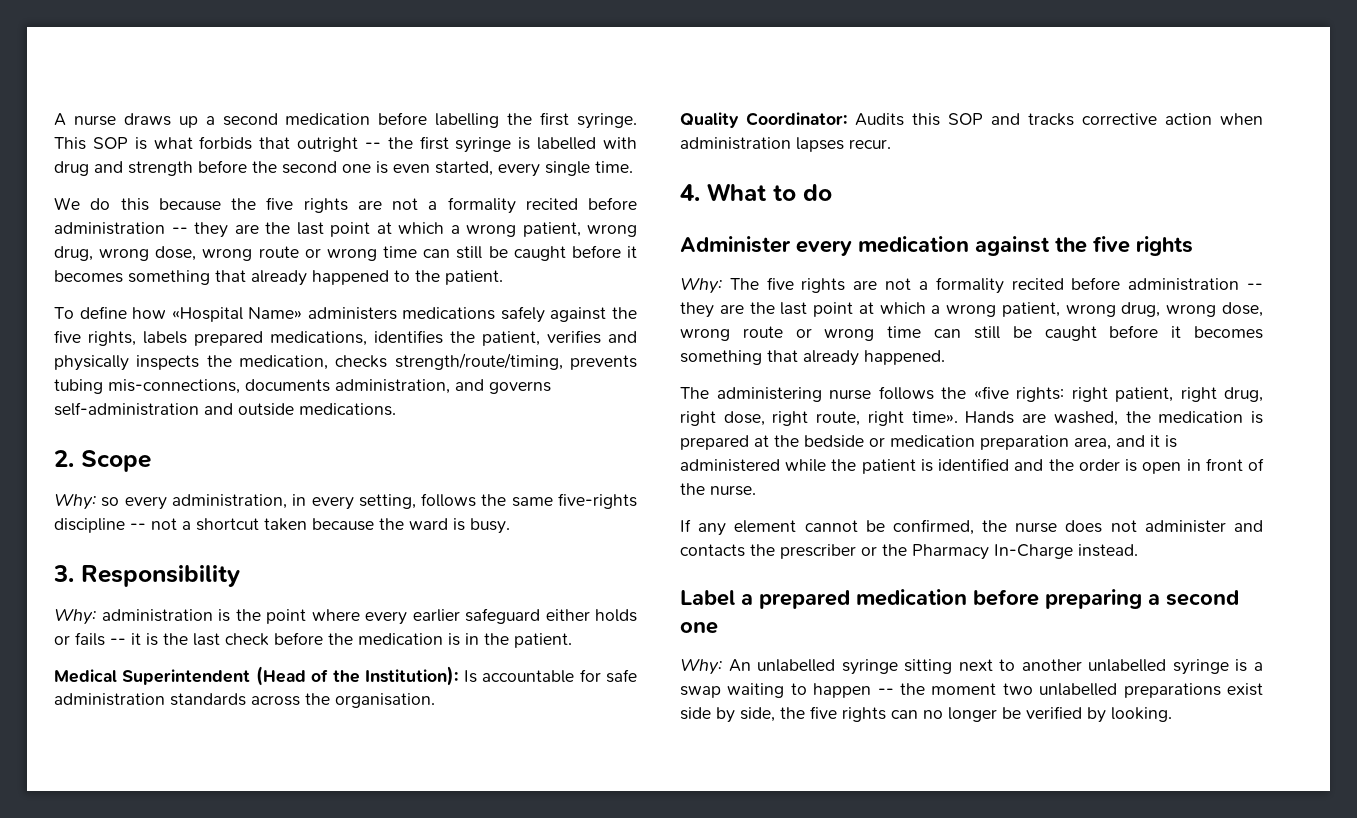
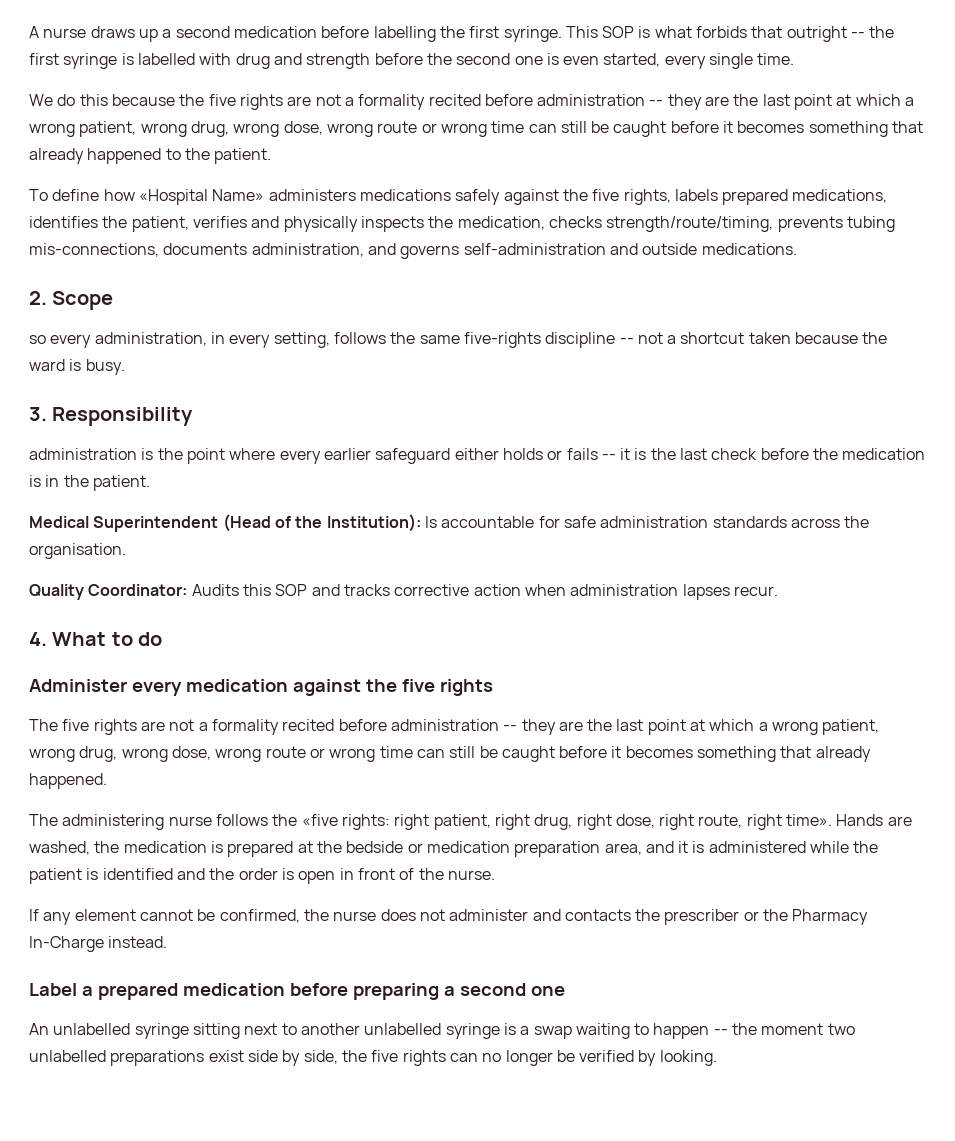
[54,494,96,510] Why: -> (114, 300) none
[54,609,96,625] Why: -> (194, 416) none
[680,278,722,294] Why: -> (493, 687) none
[680,659,722,675] Why: -> (565, 991) none

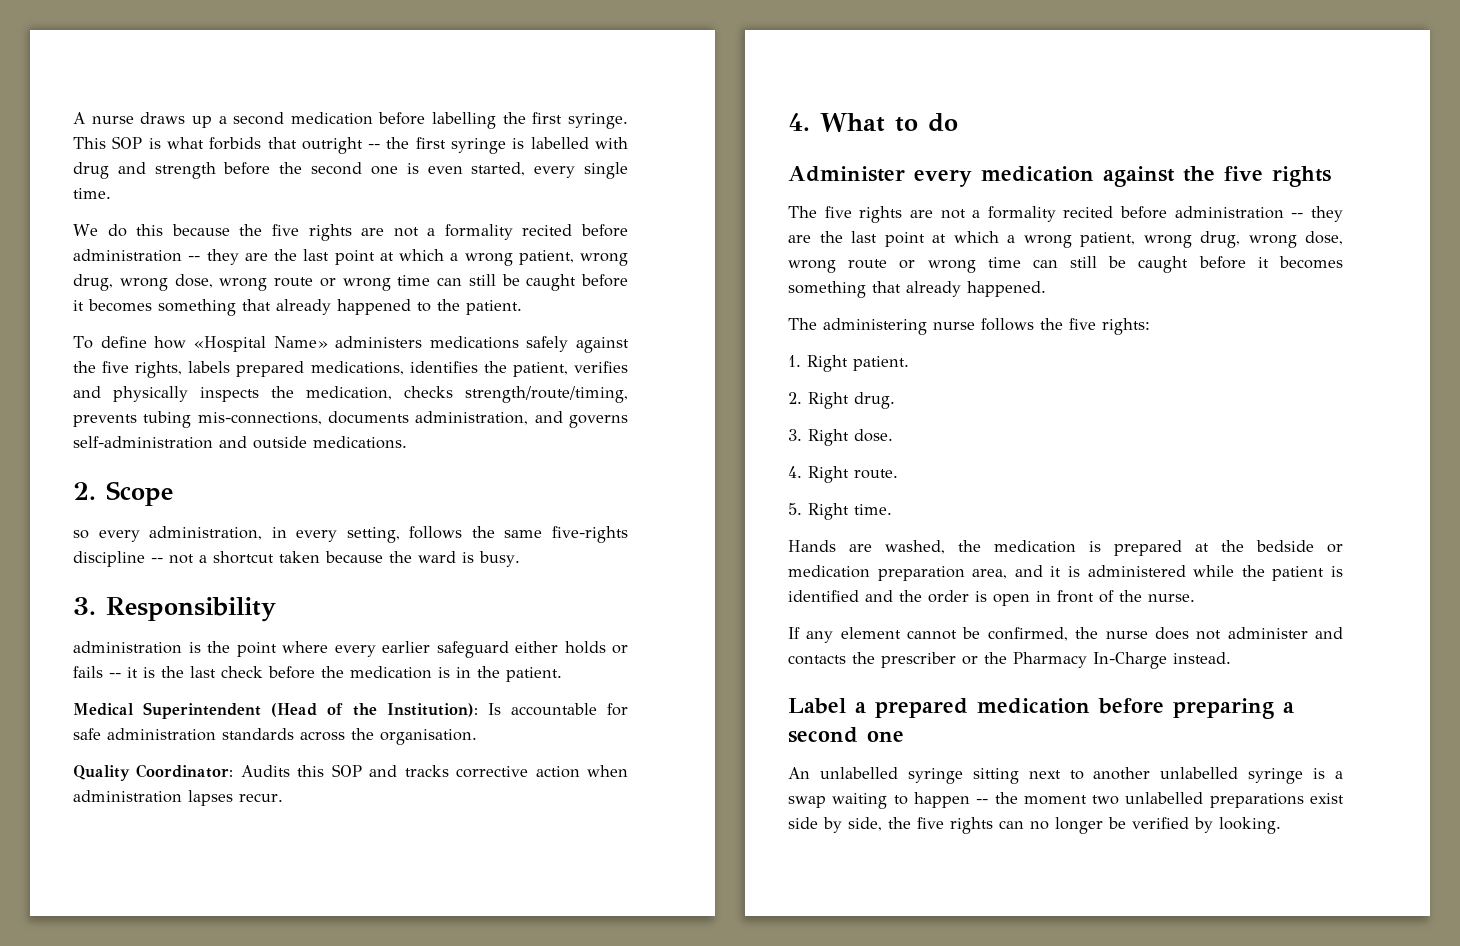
[301,814,338,826] «five -> [1069,318,1096,330] five
[394,814,833,830] right patient, right drug, right dose, right route, right time». -> [788,355,909,372] [788,392,895,409] [788,429,893,446] [788,466,898,483] [788,503,892,520] // 1. Right patient. // 2. Right drug. // 3. Right dose. // 4. Right route. // 5. Right time. //

